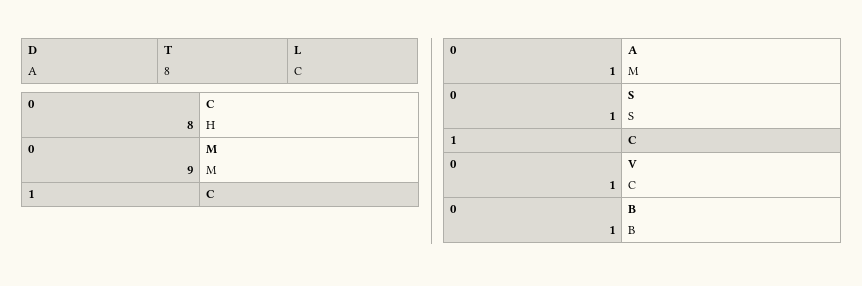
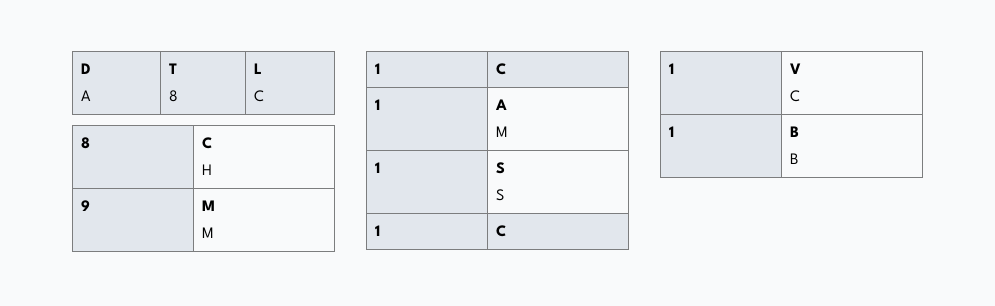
[28,100,36,108] 0 // -> (264, 96) none
[28,145,36,153] 0 // -> (212, 169) none
[450,46,458,54] 0 // -> (506, 69) none
[450,91,458,99] 0 // -> (508, 131) none
[450,160,458,168] 0 // -> (506, 231) none
[450,205,458,213] 0 // -> (800, 96) none

